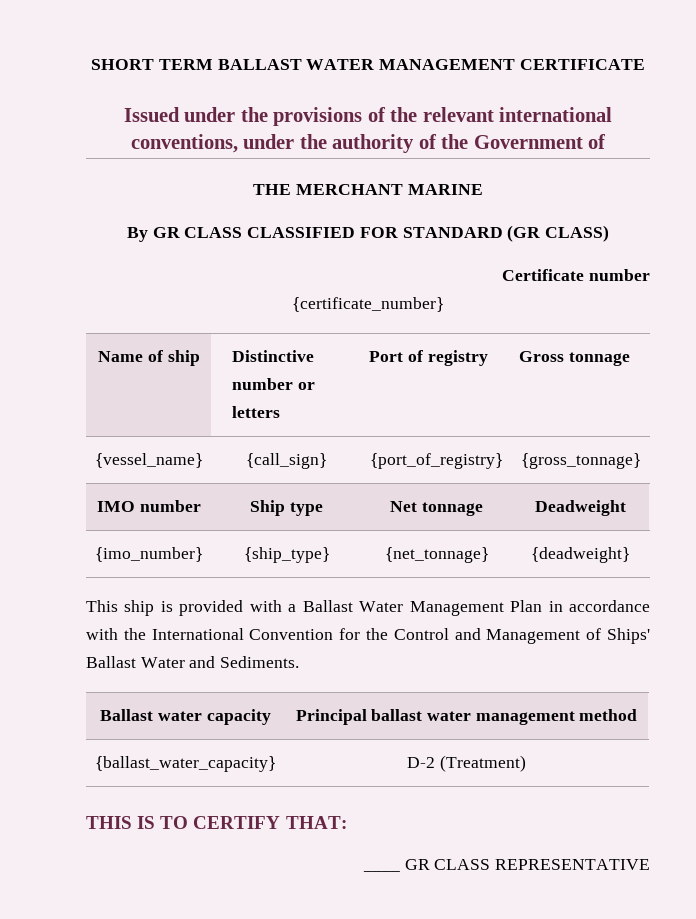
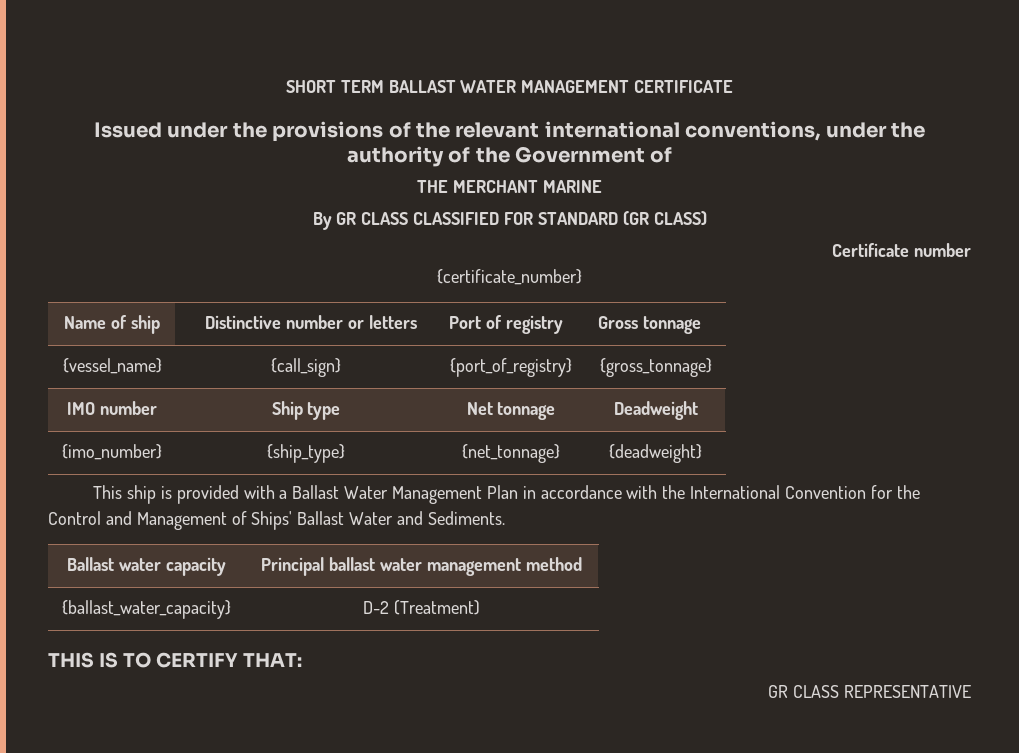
[362,870,400,872] ____ -> (302, 660) none

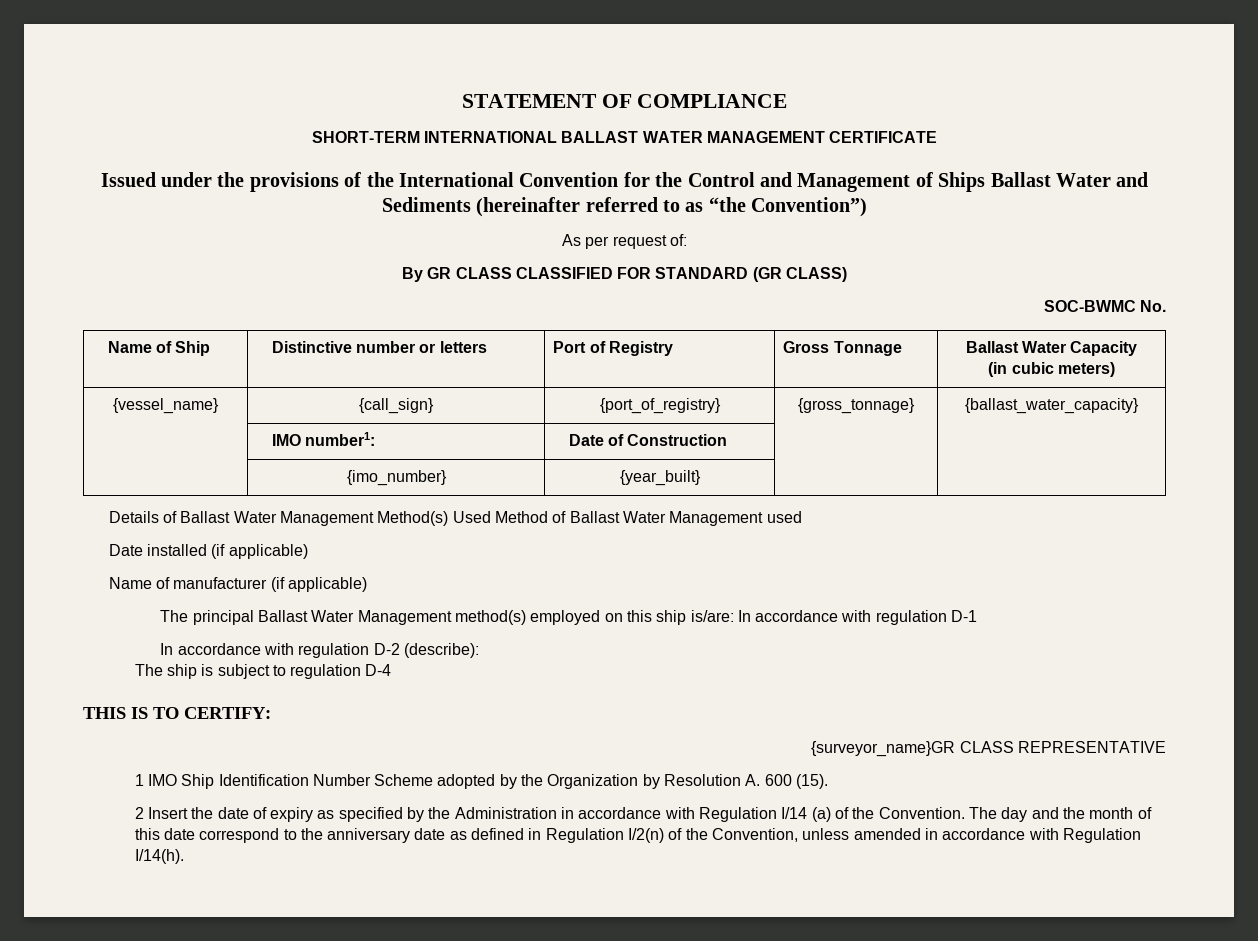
[285,80,384,93] SHORT TERM -> [461,94,788,108] [311,131,558,143] STATEMENT OF COMPLIANCE // SHORT-TERM INTERNATIONAL
[455,121,925,141] [346,146,673,167] [417,180,602,193] relevant international conventions, under the authority of the Government of // THE MERCHANT MARINE -> [399,172,1149,192] [381,197,868,217] [562,234,687,249] International Convention for the Control and Management of Ships Ballast Water and Sediments (hereinafter referred to as “the Convention”) // As per request of:
[832,243,971,257] [437,269,582,285] [64,315,160,334] Certificate number // {certificate_number} // Name of ship -> [1043,300,1166,312] [107,341,211,356] SOC-BWMC No. // Name of Ship
[506,315,564,334] registry -> [609,341,674,356] Registry
[643,316,702,334] [62,358,162,374] [271,358,341,377] [450,358,572,377] [599,358,712,377] [67,401,157,415] [271,401,341,420] [466,402,556,420] [613,401,698,420] [62,444,162,460] [267,444,345,463] [462,444,560,463] [609,444,702,463] [93,485,920,504] [48,511,505,530] [67,557,226,576] [261,557,582,576] [62,600,231,619] [363,600,480,615] tonnage // {vessel_name} | {call_sign} | {port_of_registry} | {gross_tonnage} // IMO number | Ship type | Net tonnage | Deadweight // {imo_number} | {ship_type} | {net_tonnage} | {deadweight} // This ship is provided with a Ballast Water Management Plan in accordance with the International Convention for the Control and Management of Ships' Ballast Water and Sediments. // Ballast water capacity | Principal ballast water management method // {ballast_water_capacity} | D-2 (Treatment) -> [833,341,902,356] [965,341,1138,356] [988,362,1115,377] [113,398,219,414] [359,398,434,414] [599,398,721,414] [797,398,915,414] [964,398,1139,414] [271,432,376,446] [568,434,728,446] [346,470,447,486] [619,470,701,486] [108,511,802,526] [108,544,308,559] [108,577,368,592] [160,610,978,625] [160,643,479,658] [134,664,392,679] Tonnage | Ballast Water Capacity // (in cubic meters) // {vessel_name} | {call_sign} | {port_of_registry} | {gross_tonnage} | {ballast_water_capacity} // | IMO number1: | Date of Construction | | // | {imo_number} | {year_built} | | // Details of Ballast Water Management Method(s) Used Method of Ballast Water Management used // Date installed (if applicable) // Name of manufacturer (if applicable) // The principal Ballast Water Management method(s) employed on this ship is/are: In accordance with regulation D-1 // In accordance with regulation D-2 (describe): // The ship is subject to regulation D-4
[156,652,302,668] [768,685,789,698] CERTIFY THAT: // GR -> [184,707,271,719] [811,741,956,757] CERTIFY: // {surveyor_name}GR
(972, 691) none -> [134,774,829,789] [134,807,1152,822] [134,828,1141,843] [134,849,184,864] // 1 IMO Ship Identification Number Scheme adopted by the Organization by Resolution A. 600 (15). // 2 Insert the date of expiry as specified by the Administration in accordance with Regulation I/14 (a) of the Convention. The day and the month of this date correspond to the anniversary date as defined in Regulation I/2(n) of the Convention, unless amended in accordance with Regulation I/14(h).

